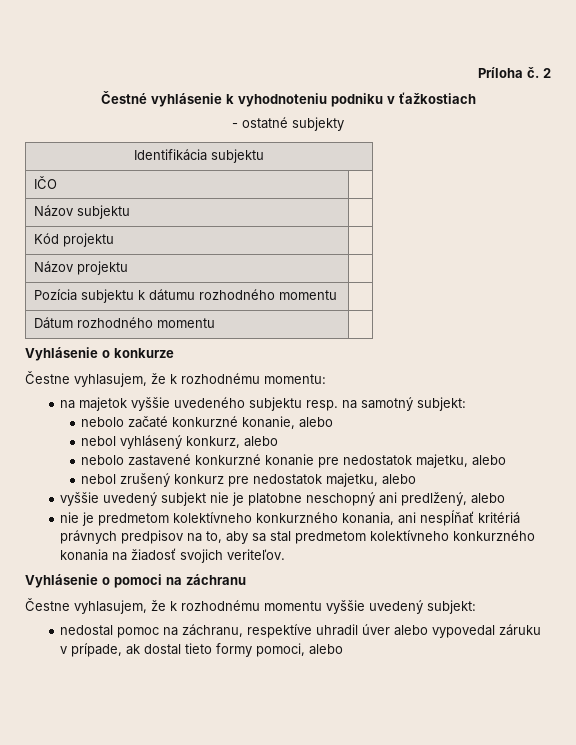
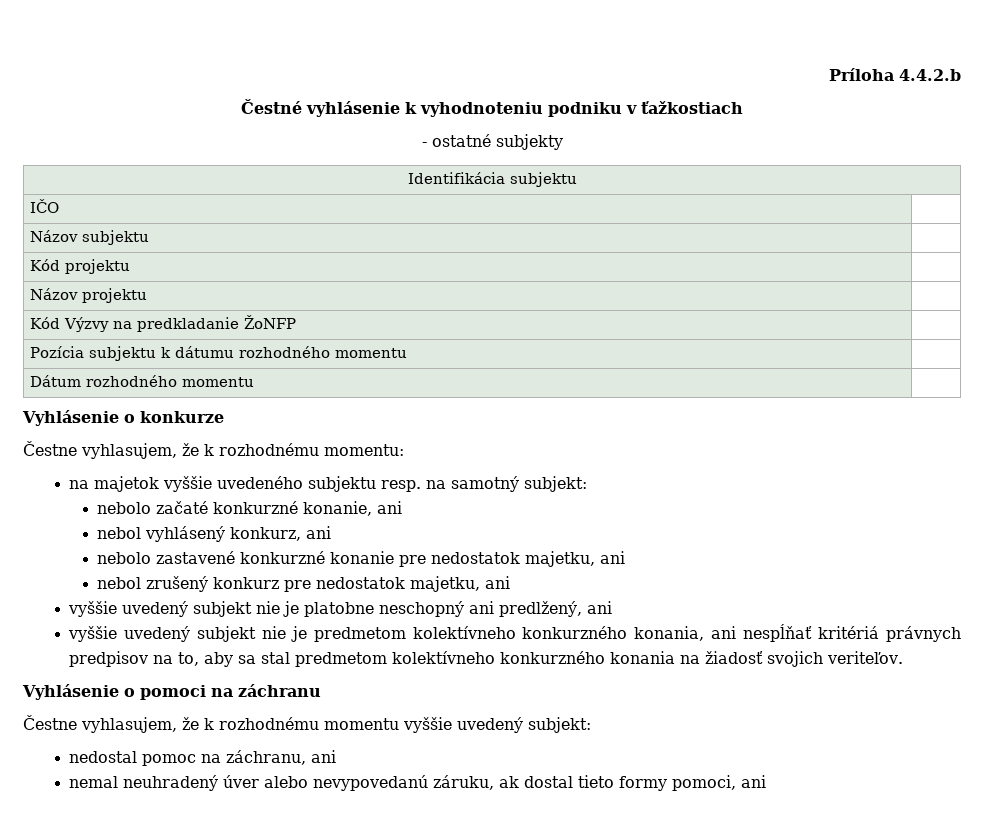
[527,67,551,78] č. 2 -> [899,69,961,81] 4.4.2.b
(128, 268) none -> [29,315,296,332] // Kód Výzvy na predkladanie ŽoNFP |
[299,417,334,428] alebo -> [377,501,403,514] ani
[244,436,279,447] alebo -> [306,526,332,539] ani
[472,455,507,466] alebo -> [600,551,626,564] ani
[382,474,417,485] alebo -> [485,576,511,589] ani
[471,493,506,504] alebo // -> [586,601,612,614] [67,626,256,642] ani // vyššie uvedený subjekt
[247,624,542,638] [60,643,123,657] respektíve uhradil úver alebo vypovedal záruku v prípade, -> [310,750,336,763] [68,775,494,791] ani // nemal neuhradený úver alebo nevypovedanú záruku,
[309,644,344,655] alebo -> [740,775,766,788] ani

